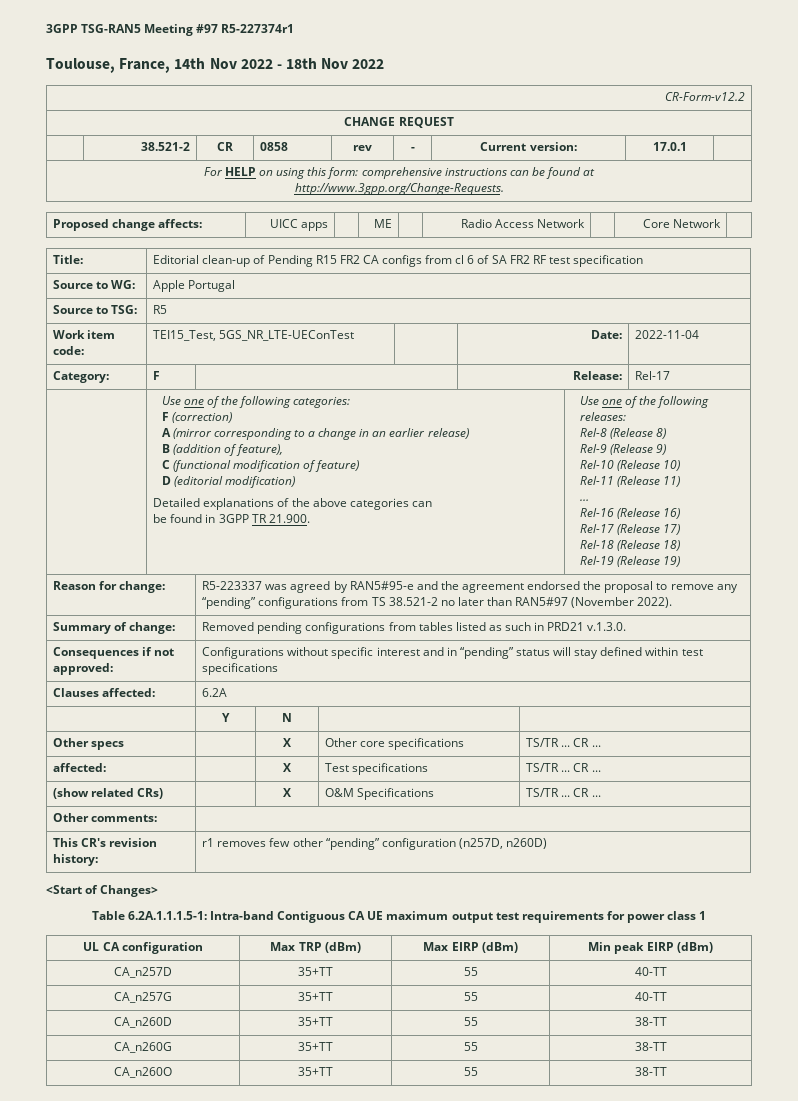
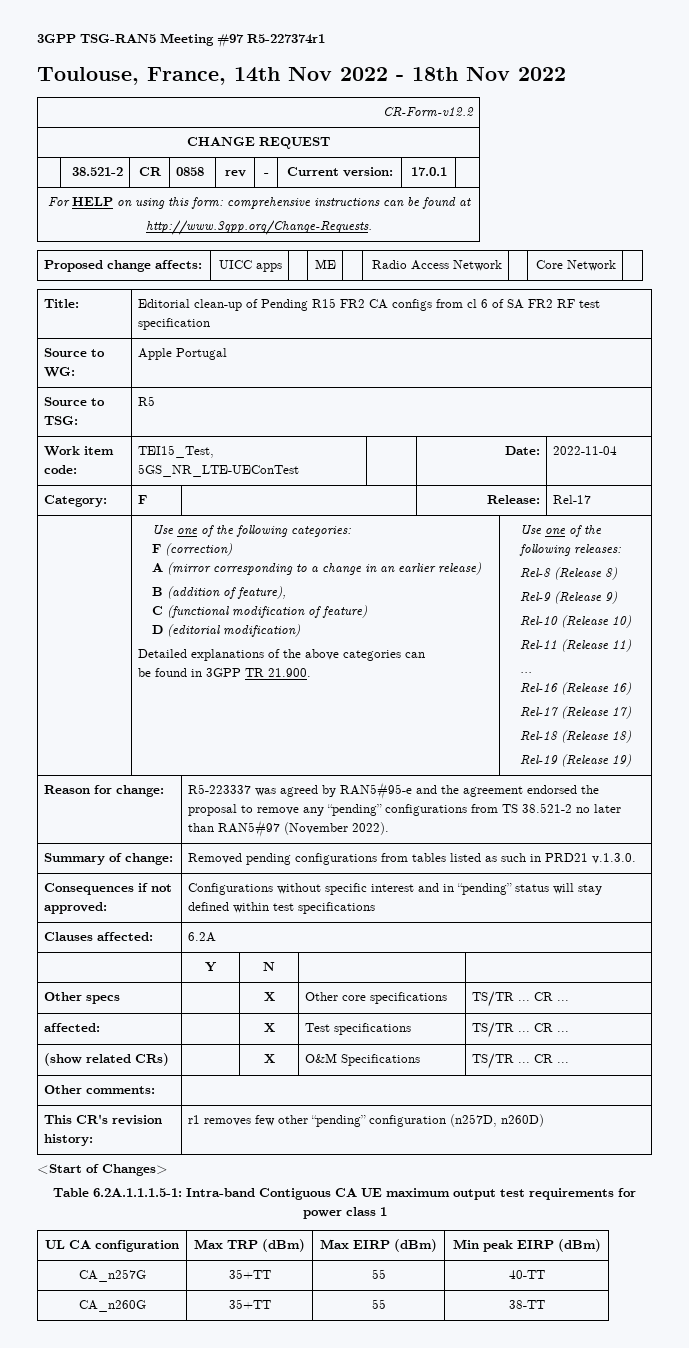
[114,967,172,978] [298,967,333,976] [463,967,478,976] [634,967,667,976] // CA_n257D | 35+TT | 55 | 40-TT -> (601, 1245) none
[114,1017,172,1028] [298,1017,333,1026] [463,1017,478,1026] [634,1017,667,1026] // CA_n260D | 35+TT | 55 | 38-TT -> (545, 1274) none
[114,1067,172,1078] [298,1067,333,1076] [463,1067,478,1076] [634,1067,667,1076] // CA_n260O | 35+TT | 55 | 38-TT -> (545, 1304) none

